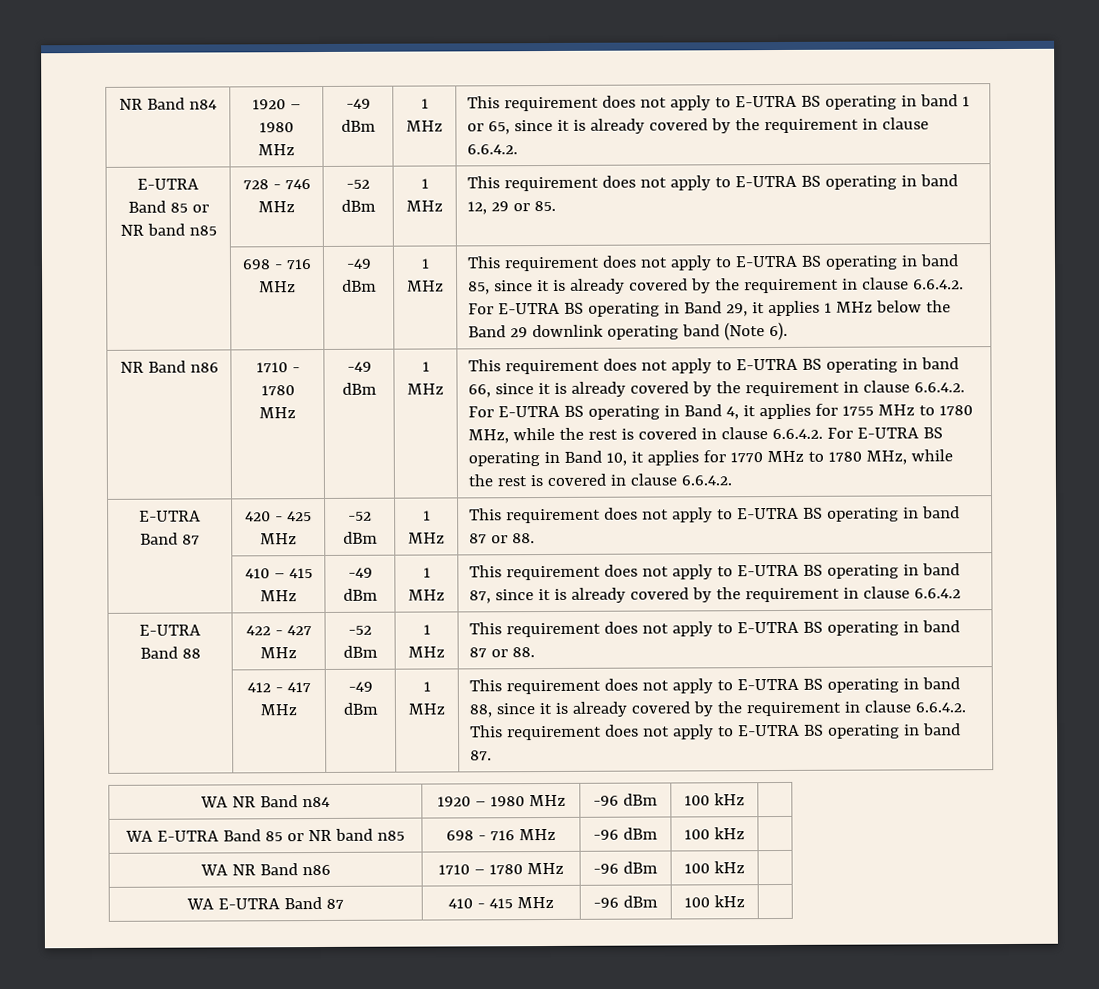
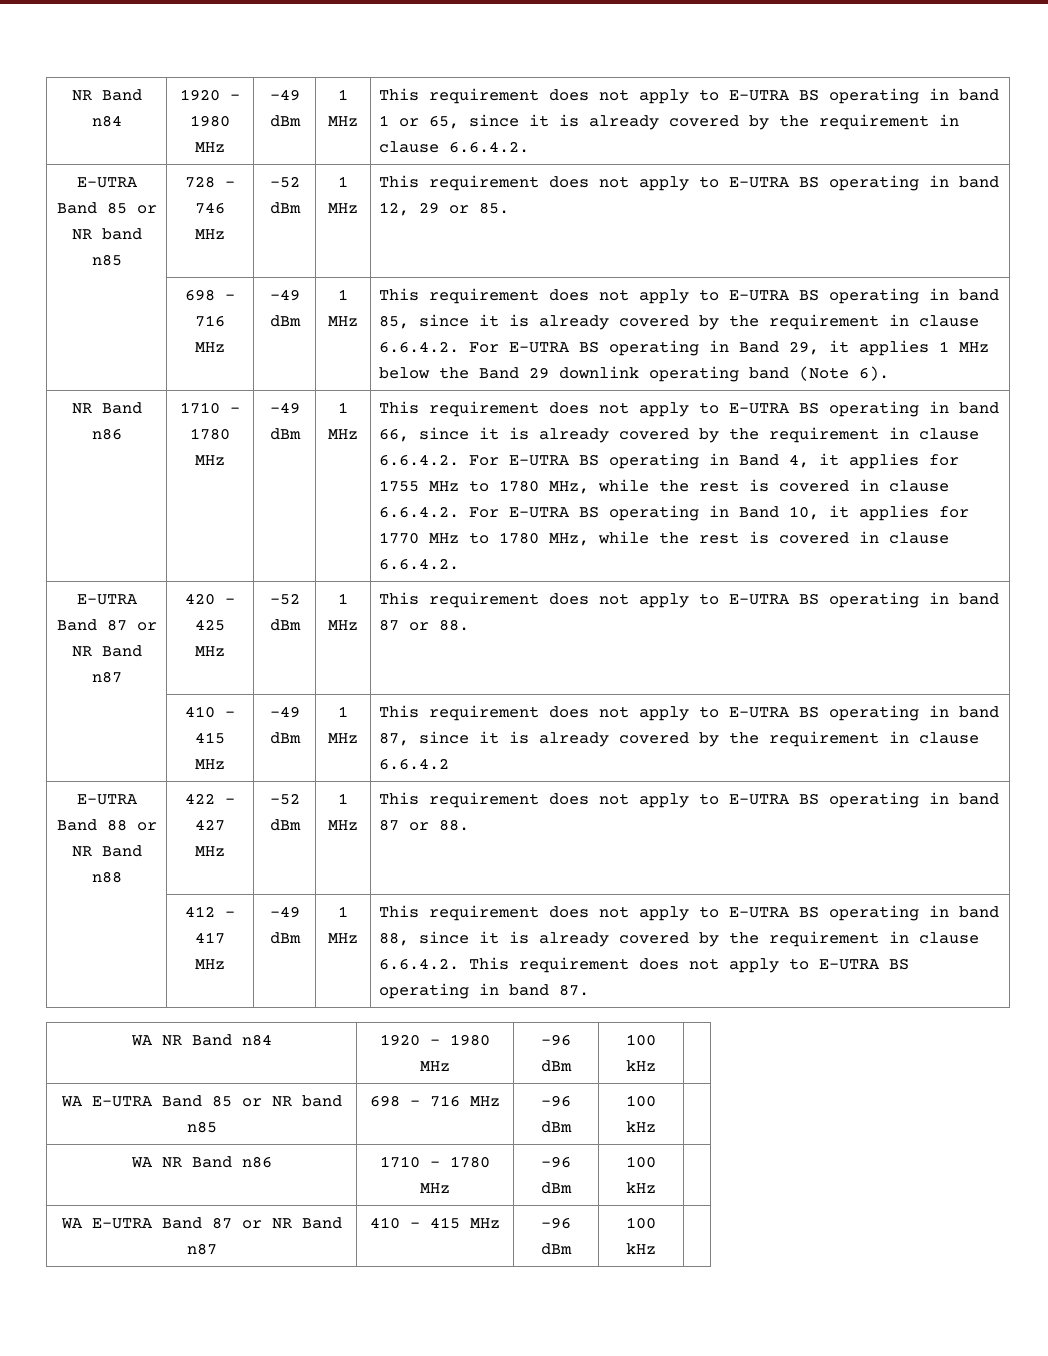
(200, 539) none -> [136,622,157,631] [71,645,142,657] [91,671,122,683] or NR Band n87
(201, 653) none -> [136,822,157,831] [71,845,142,857] [91,871,122,883] or NR Band n88
(344, 903) none -> [241,1217,342,1229] [186,1243,217,1255] or NR Band n87

